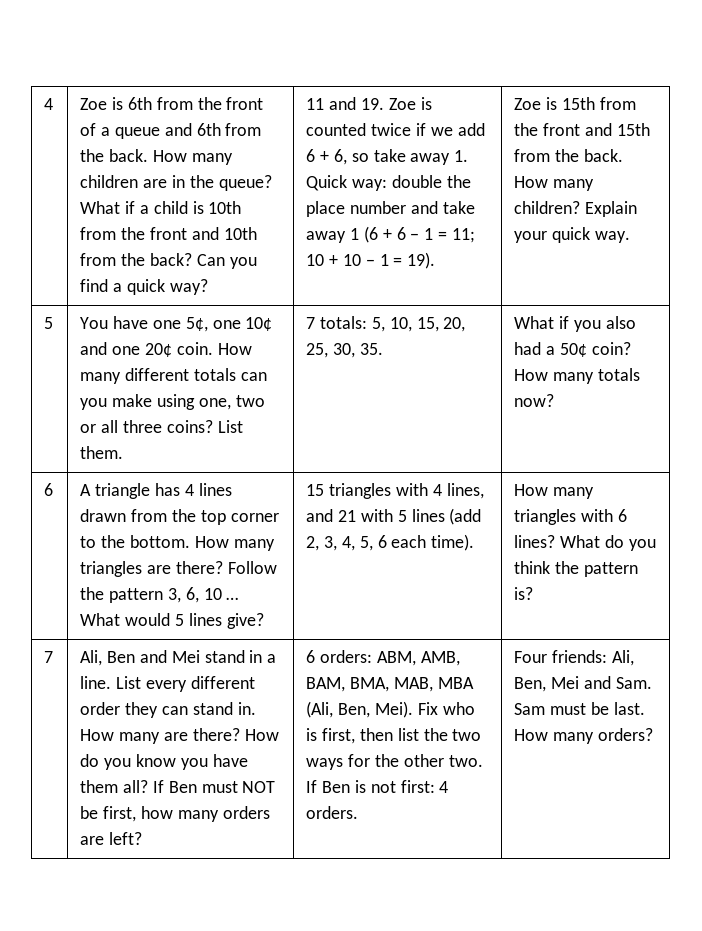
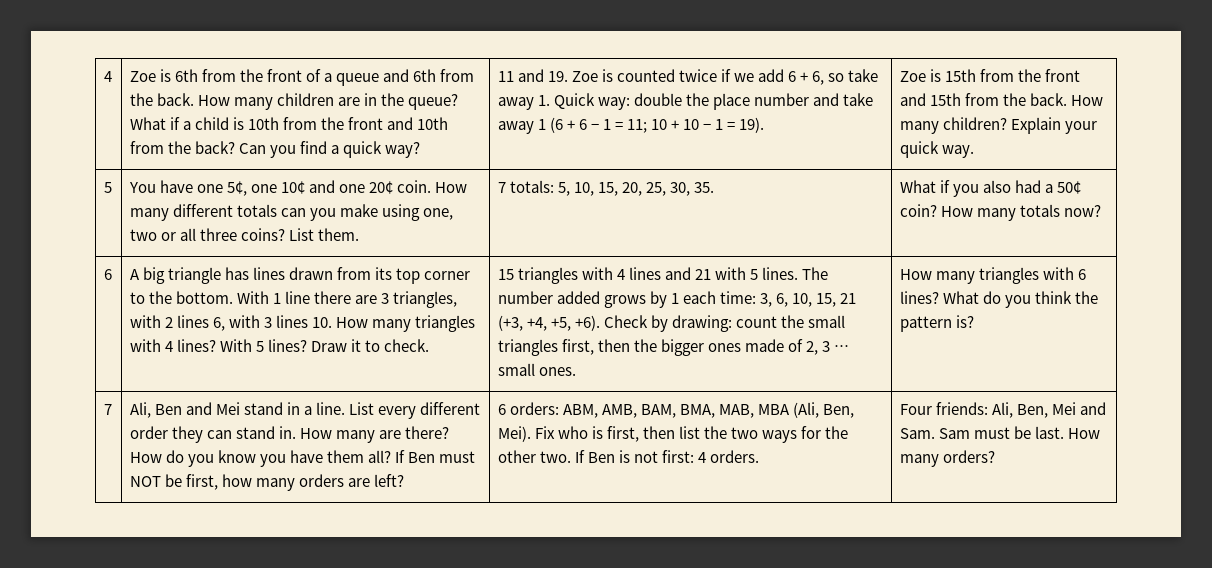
(92, 490) none -> [142,267,165,284] big
[184,484,194,496] 4 -> (249, 273) none
[171,509,196,522] the -> [374,267,392,280] its
[194,536,275,551] [80,561,277,577] [80,587,239,603] [80,613,264,629] How many triangles are there? Follow the pattern 3, 6, 10 … What would 5 lines give? -> [236,291,457,308] [129,315,476,332] [129,339,429,352] With 1 line there are 3 triangles, with 2 lines 6, with 3 lines 10. How many triangles with 4 lines? With 5 lines? Draw it to check.
[446,483,484,499] lines, -> [628,267,661,280] lines
[411,508,482,525] [306,534,475,551] lines (add 2, 3, 4, 5, 6 each time). -> [761,267,829,280] [497,291,857,308] [497,315,845,332] [497,339,850,356] [497,363,576,376] lines. The number added grows by 1 each time: 3, 6, 10, 15, 21 (+3, +4, +5, +6). Check by drawing: count the small triangles first, then the bigger ones made of 2, 3 … small ones.

